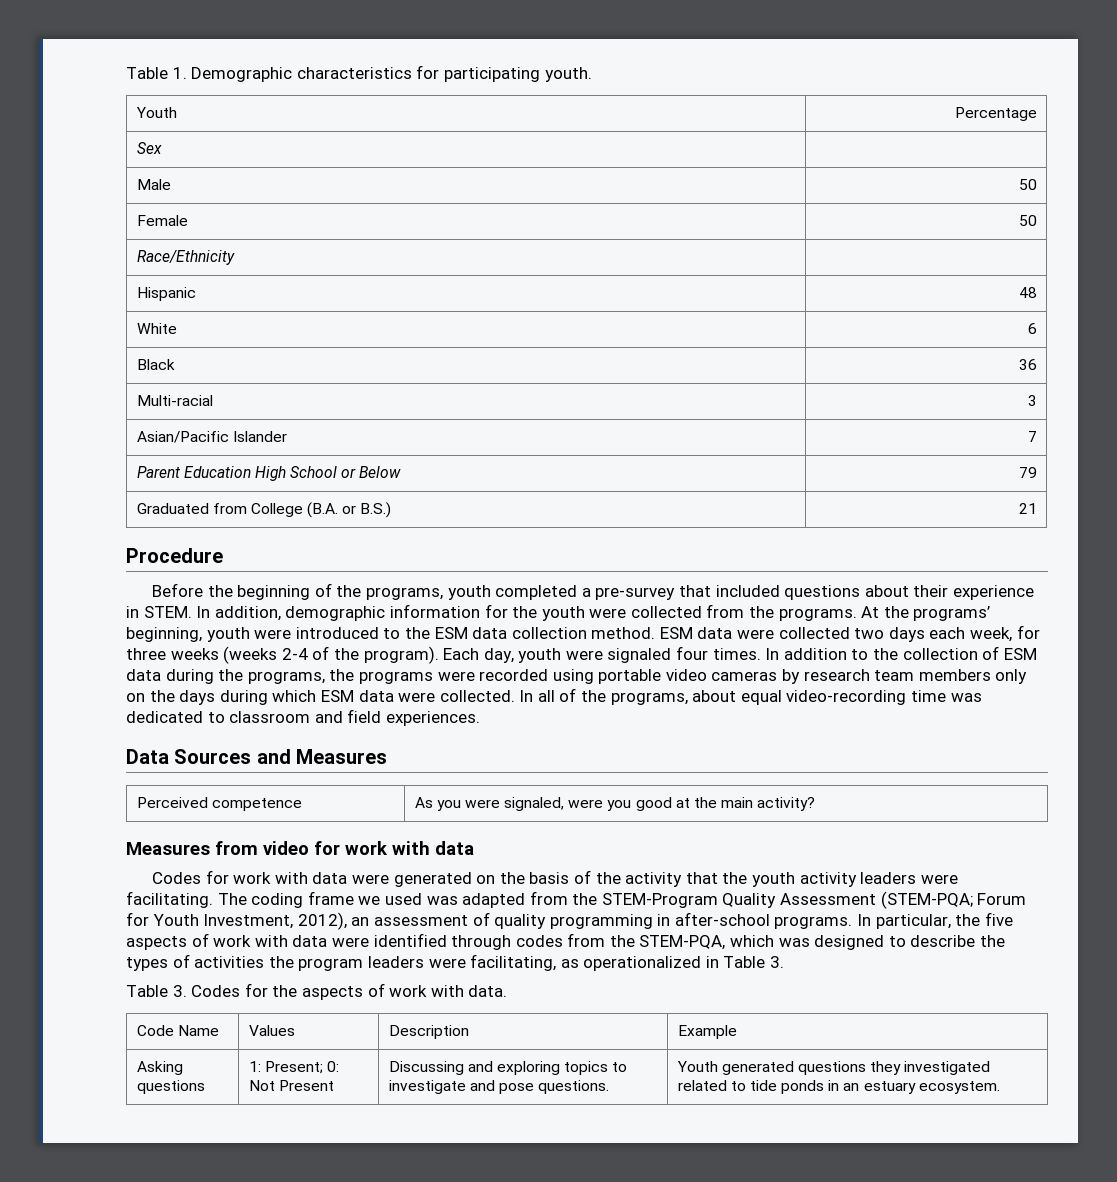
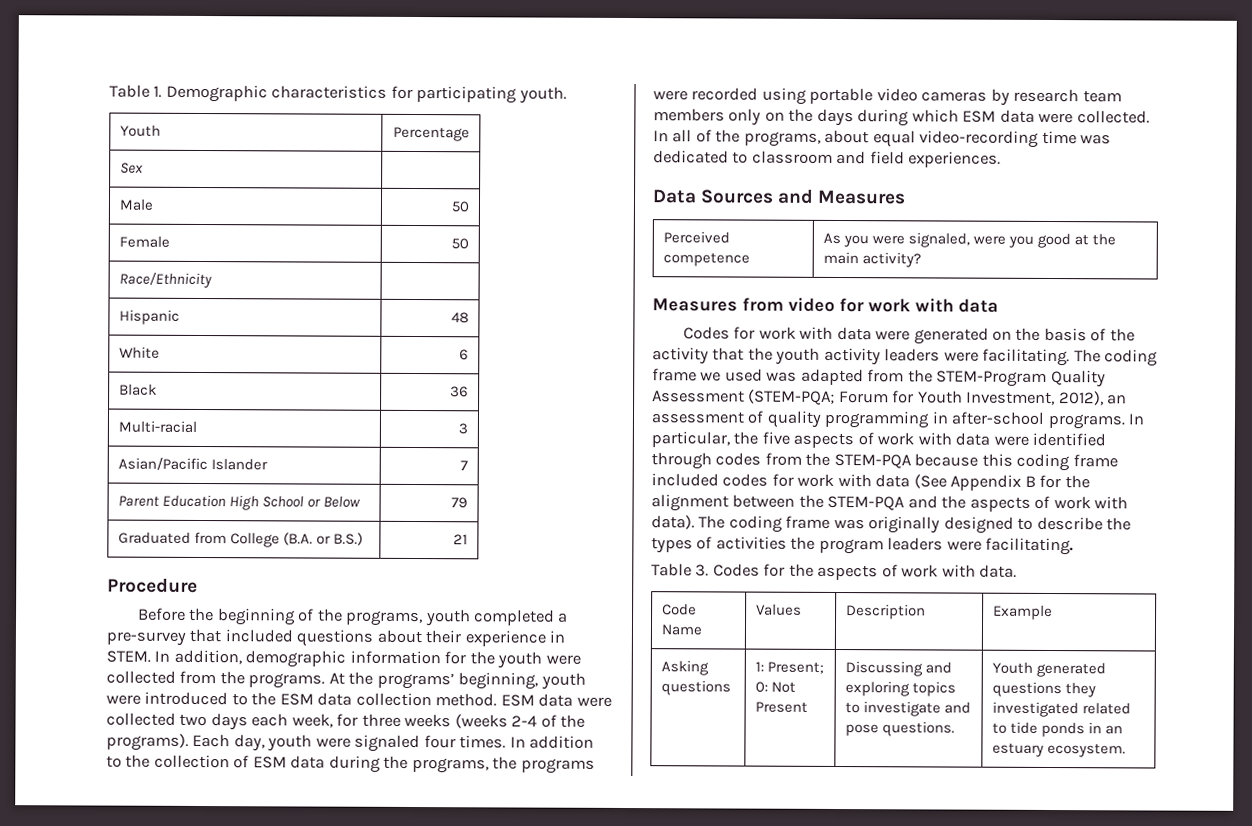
[363,646,439,664] program). -> [106,733,189,751] programs).
[639,935,810,950] STEM-PQA, which was -> [833,453,1118,472] [651,473,1090,491] [651,494,1129,512] [651,515,941,534] STEM-PQA because this coding frame included codes for work with data (See Appendix B for the alignment between the STEM-PQA and the aspects of work with data). The coding frame was originally
[470,954,785,971] facilitating, as operationalized in Table 3. -> [985,537,1075,556] facilitating.

